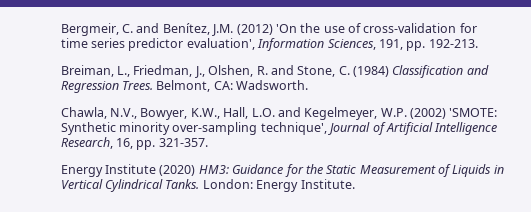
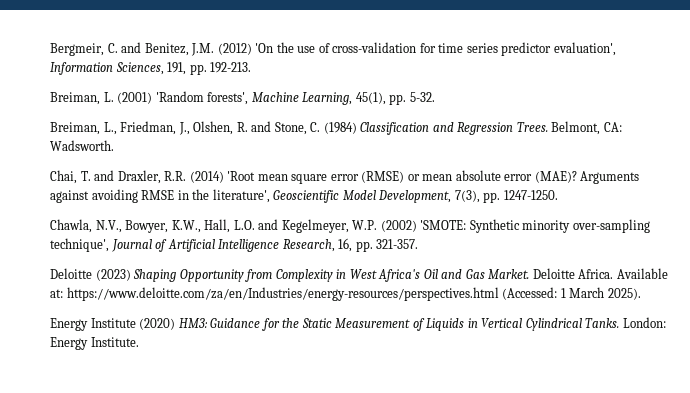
[162,23,210,35] Benítez, -> [144,43,189,56] Benitez,
(478, 43) none -> [50,91,435,105] // Breiman, L. (2001) 'Random forests', Machine Learning, 45(1), pp. 5-32.
(309, 85) none -> [50,170,640,184] [50,189,558,203] // Chai, T. and Draxler, R.R. (2014) 'Root mean square error (RMSE) or mean absolute error (MAE)? Arguments against avoiding RMSE in the literature', Geoscientific Model Development, 7(3), pp. 1247-1250.
(208, 142) none -> [50,268,668,282] [50,287,641,301] // Deloitte (2023) Shaping Opportunity from Complexity in West Africa's Oil and Gas Market. Deloitte Africa. Available at: https://www.deloitte.com/za/en/Industries/energy-resources/perspectives.html (Accessed: 1 March 2025).

